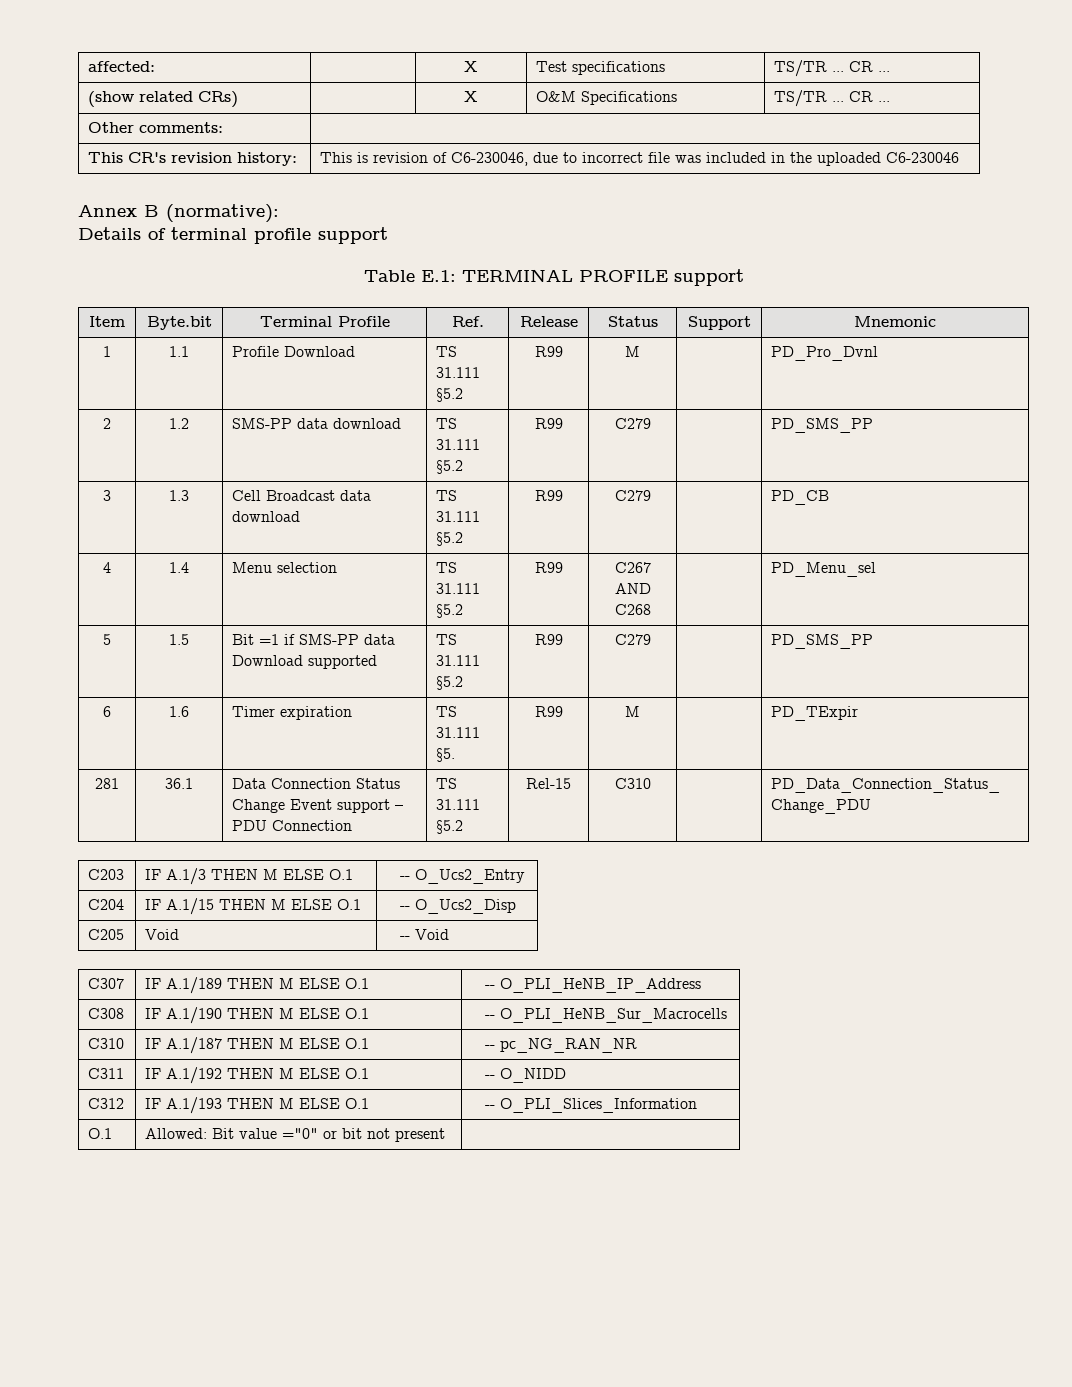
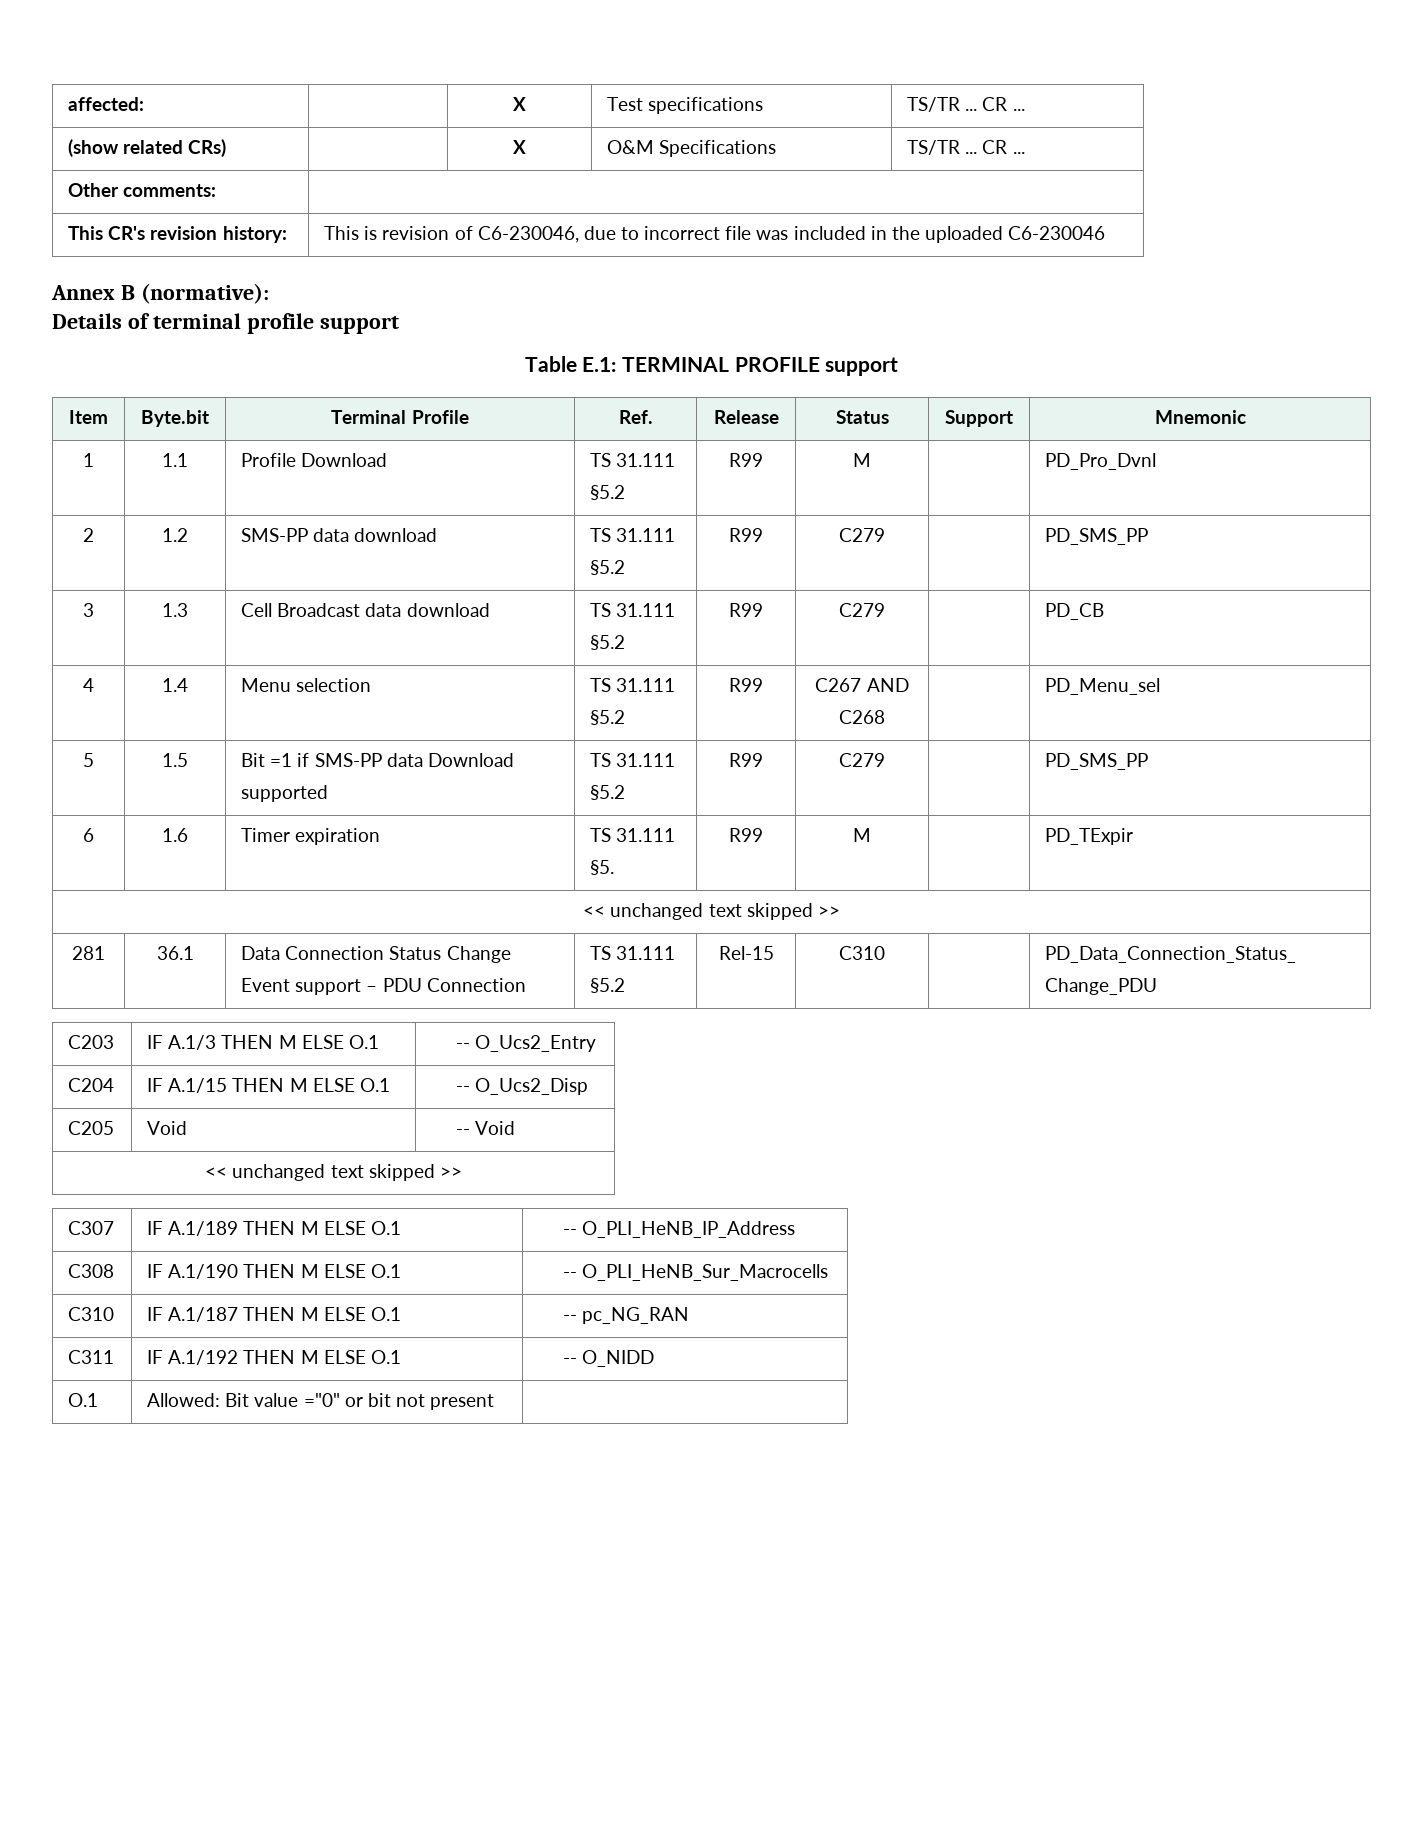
(859, 713) none -> [583,903,840,920] // << unchanged text skipped >>
(449, 934) none -> [205,1164,462,1181] // << unchanged text skipped >>
[499,1038,637,1053] pc_NG_RAN_NR -> [582,1307,690,1324] pc_NG_RAN
[88,1098,125,1109] [145,1097,370,1114] [484,1098,697,1113] // C312 | IF A.1/193 THEN M ELSE O.1 | -- O_PLI_Slices_Information -> (655, 1358) none

